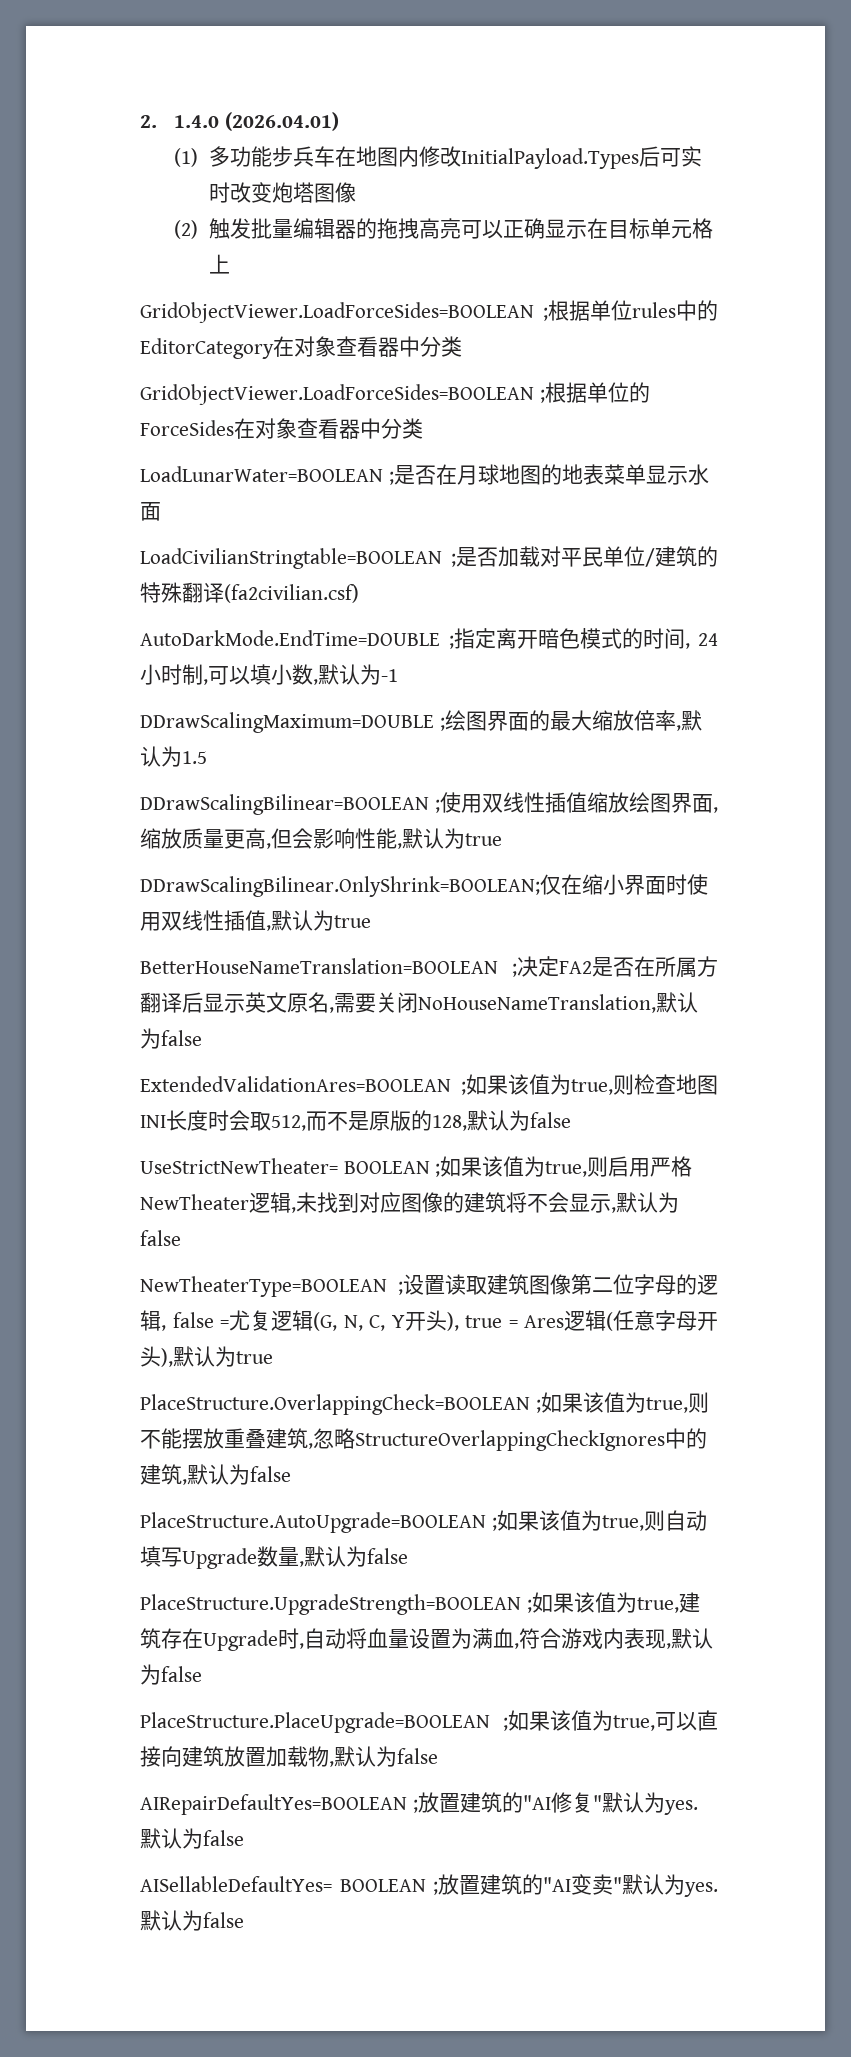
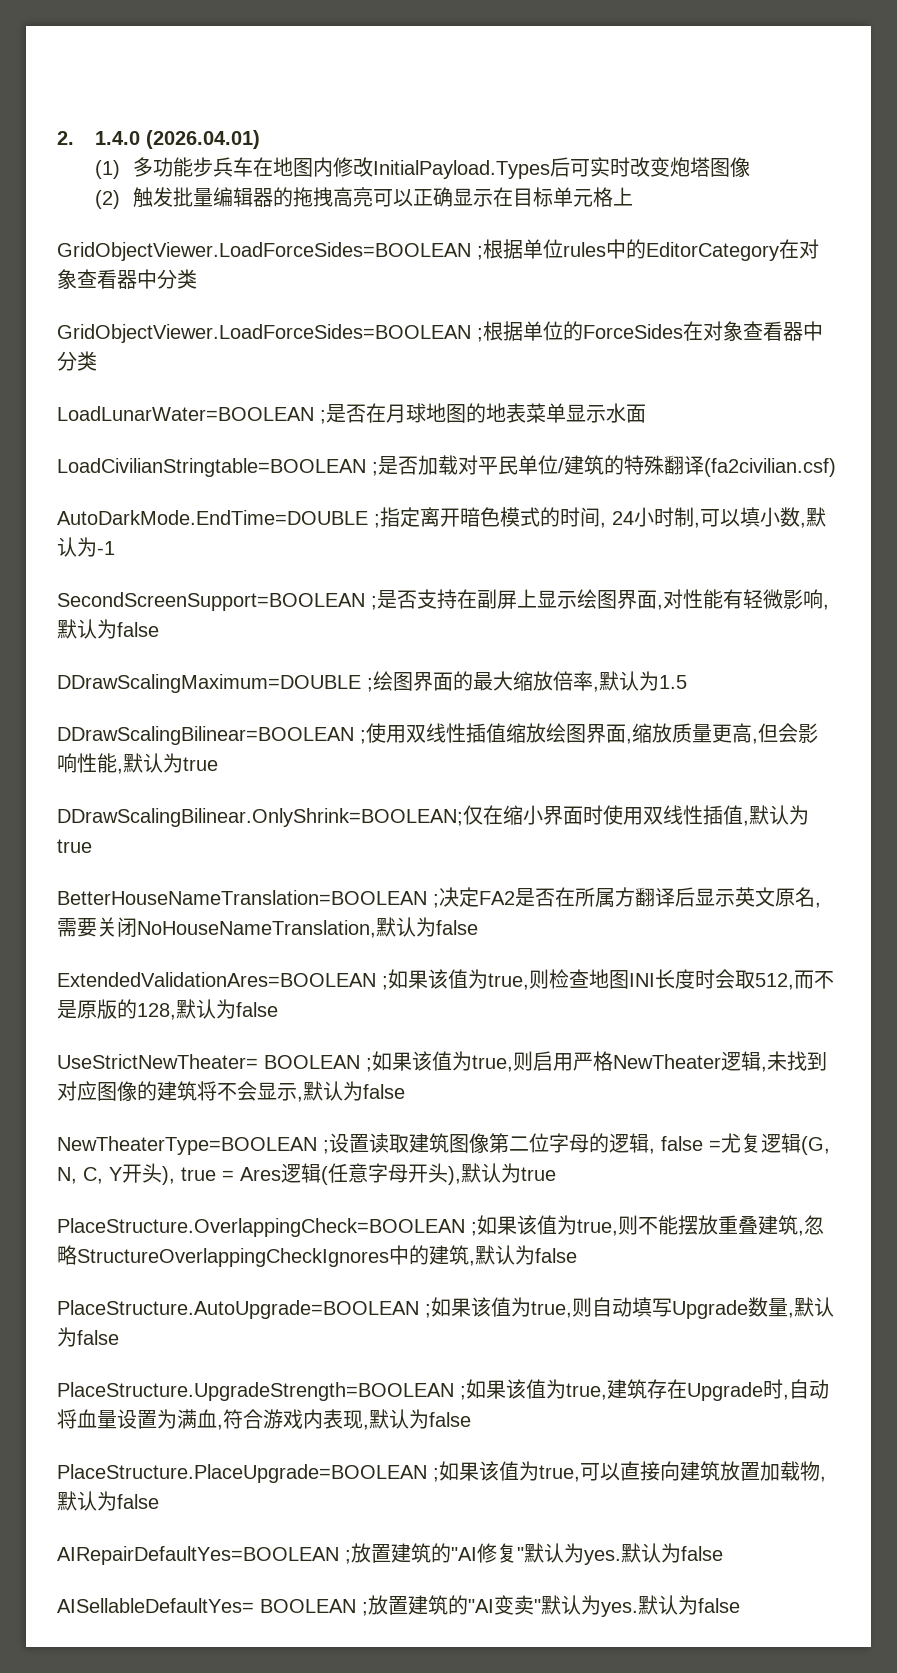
(398, 675) none -> [57,589,829,611] [57,619,159,639] // SecondScreenSupport=BOOLEAN ;是否支持在副屏上显示绘图界面,对性能有轻微影响,默认为false

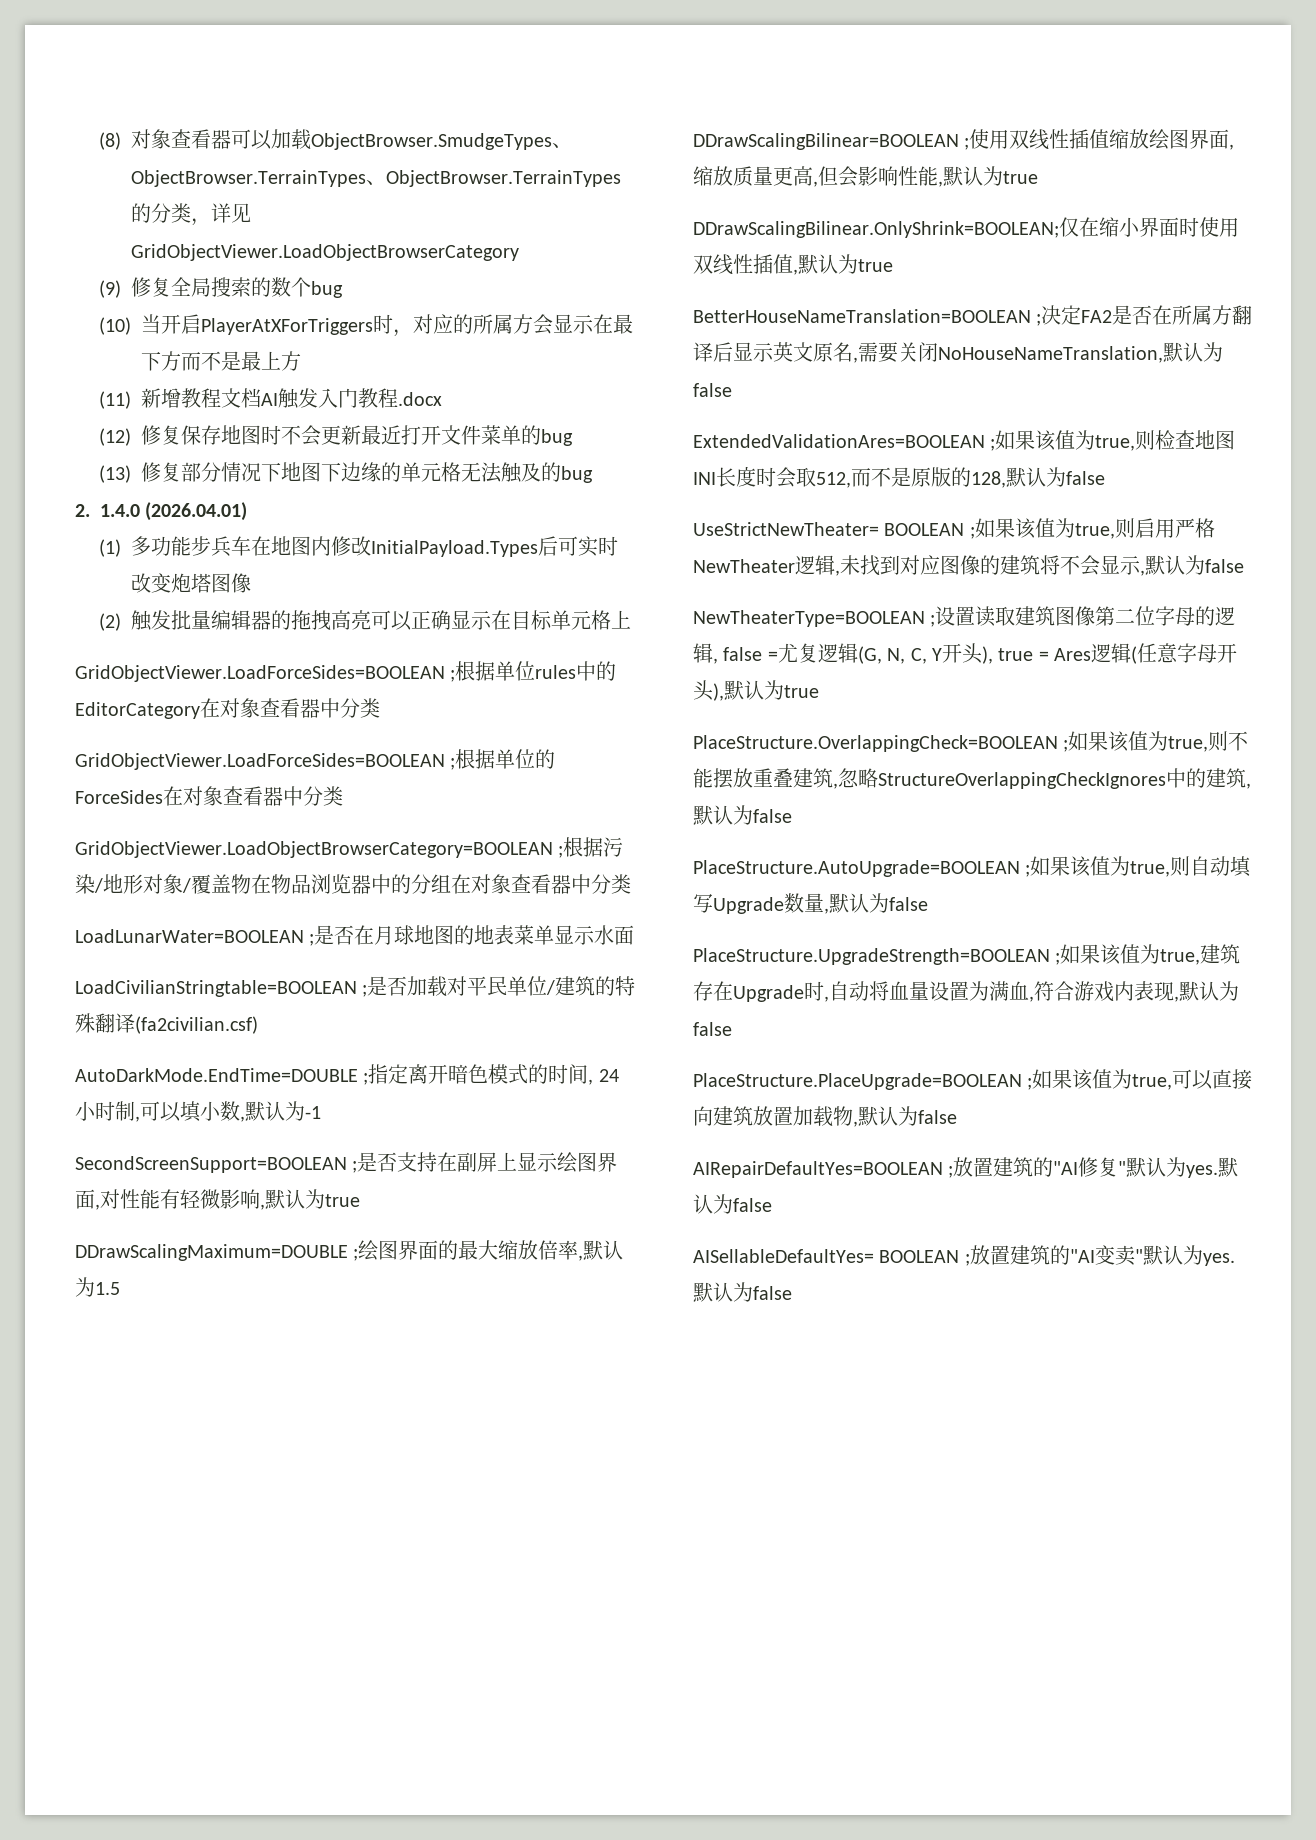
(57, 138) none -> [98,129,572,150] [130,170,621,187] [130,203,251,226] [130,244,519,261] [98,277,343,298] [98,314,633,337] [140,351,301,371] [98,388,442,409] [98,425,573,446] [98,462,593,483] (8)对象查看器可以加载ObjectBrowser.SmudgeTypes、ObjectBrowser.TerrainTypes、ObjectBrowser.TerrainTypes的分类，详见GridObjectViewer.LoadObjectBrowserCategory // (9)修复全局搜索的数个bug // (10)当开启PlayerAtXForTriggers时，对应的所属方会显示在最下方而不是最上方 // (11)新增教程文档AI触发入门教程.docx // (12)修复保存地图时不会更新最近打开文件菜单的bug // (13)修复部分情况下地图下边缘的单元格无法触及的bug //
(97, 361) none -> [75,837,624,858] [75,874,631,894] // GridObjectViewer.LoadObjectBrowserCategory=BOOLEAN ;根据污染/地形对象/覆盖物在物品浏览器中的分组在对象查看器中分类
[117,622,159,637] false -> [325,1194,360,1207] true

